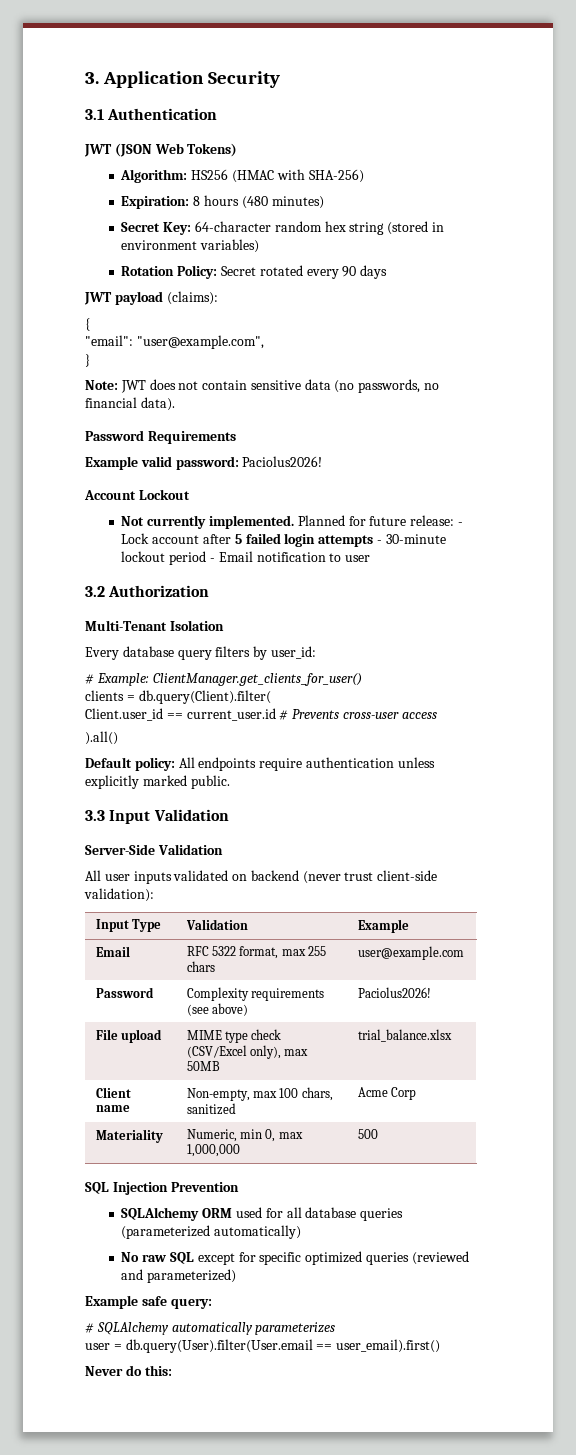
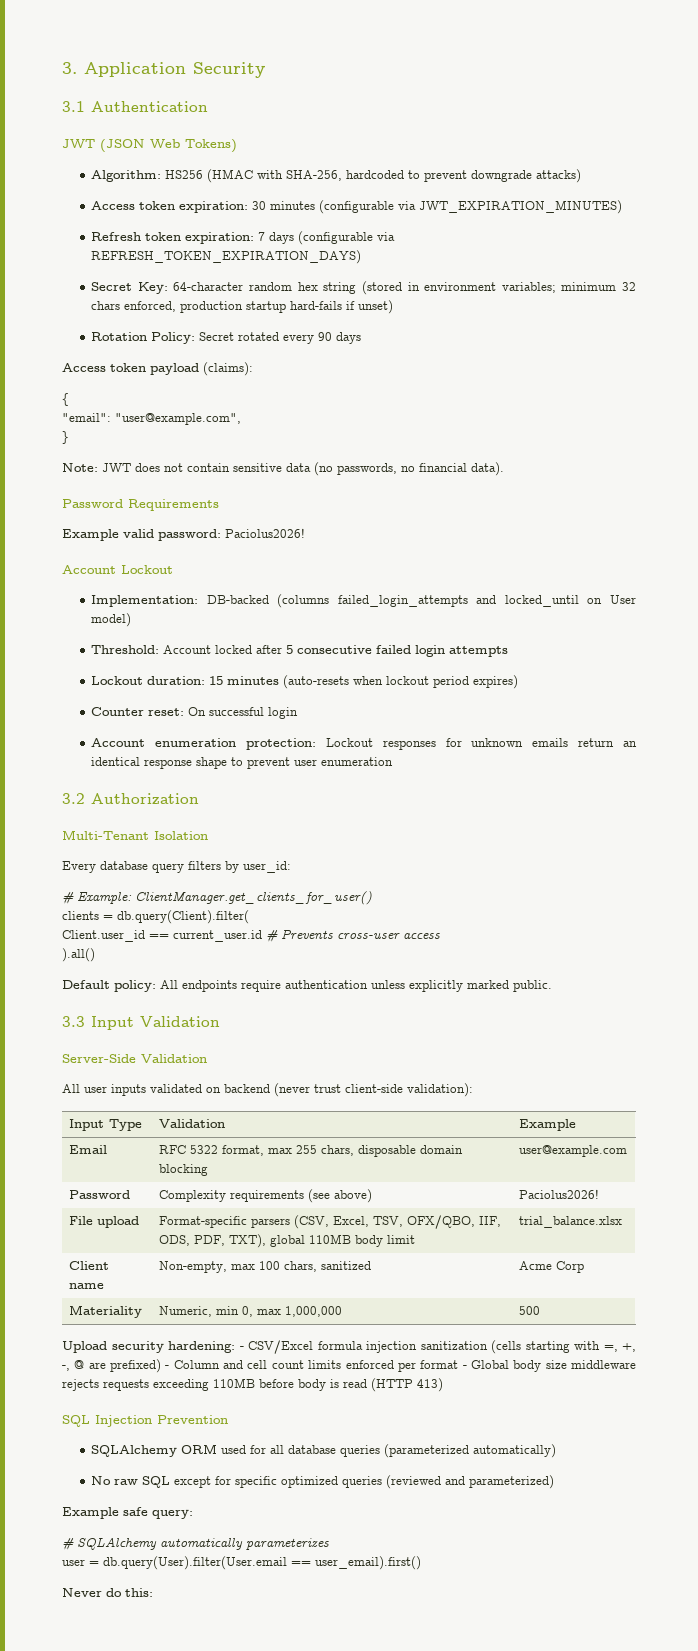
[308,169,364,183] [121,195,324,209] SHA-256) // Expiration: 8 hours (480 minutes) -> [286,169,582,183] [91,200,623,214] [91,231,396,245] [91,250,362,264] SHA-256, hardcoded to prevent downgrade attacks) // Access token expiration: 30 minutes (configurable via JWT_EXPIRATION_MINUTES) // Refresh token expiration: 7 days (configurable via REFRESH_TOKEN_EXPIRATION_DAYS)
[200,239,260,253] variables) -> [501,282,636,293] [91,300,394,314] variables; minimum 32 chars enforced, production startup hard-fails if unset)
[84,292,112,305] JWT -> [62,363,146,372] Access token
[121,515,463,529] [121,533,200,544] Not currently implemented. Planned for future release: - Lock account -> [91,594,636,608] [91,613,132,627] [91,645,253,654] Implementation: DB-backed (columns failed_login_attempts and locked_until on User model) // Threshold: Account locked
(242, 539) none -> [297,645,373,654] consecutive
[376,534,446,544] [121,551,371,565] - 30-minute lockout period - Email notification to user -> [91,675,519,689] [91,707,299,719] [91,738,637,750] [91,757,394,769] // Lockout duration: 15 minutes (auto-resets when lockout period expires) // Counter reset: On successful login // Account enumeration protection: Lockout responses for unknown emails return an identical response shape to prevent user enumeration
[186,961,215,972] chars -> [320,1145,463,1157] [158,1164,208,1176] chars, disposable domain blocking
[186,1029,282,1043] [186,1045,309,1059] [186,1061,220,1071] MIME type check (CSV/Excel only), max 50MB -> [158,1215,501,1229] [158,1234,415,1248] Format-specific parsers (CSV, Excel, TSV, OFX/QBO, IIF, ODS, PDF, TXT), global 110MB body limit
(378, 1134) none -> [62,1340,636,1354] [62,1359,637,1373] [62,1378,443,1392] // Upload security hardening: - CSV/Excel formula injection sanitization (cells starting with =, +, -, @ are prefixed) - Column and cell count limits enforced per format - Global body size middleware rejects requests exceeding 110MB before body is read (HTTP 413)

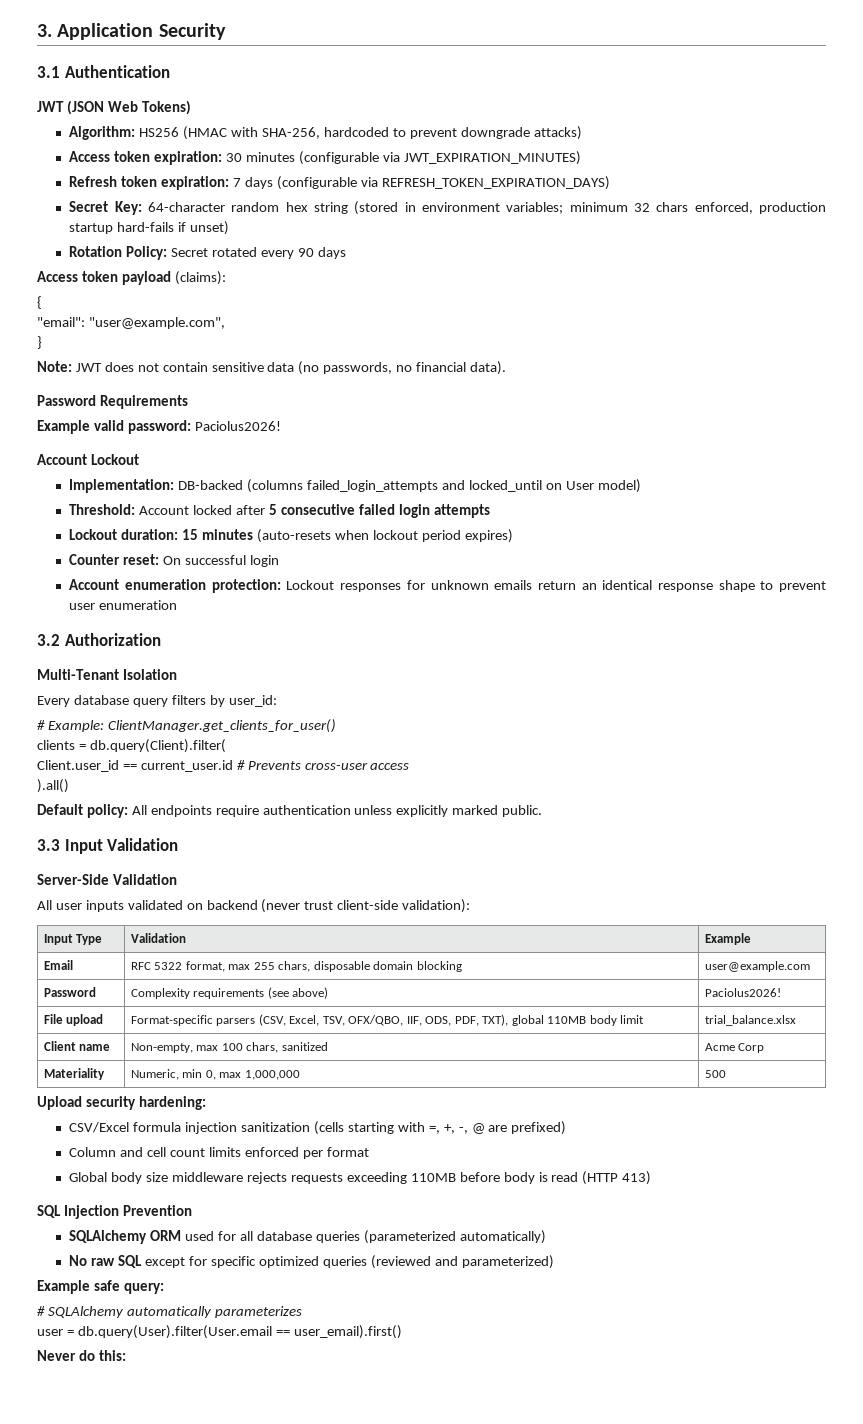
[239,1346,244,1350] - -> (206, 1103) //
[165,1365,170,1369] - -> (567, 1128) //
[462,1365,467,1369] - -> (369, 1152) //

